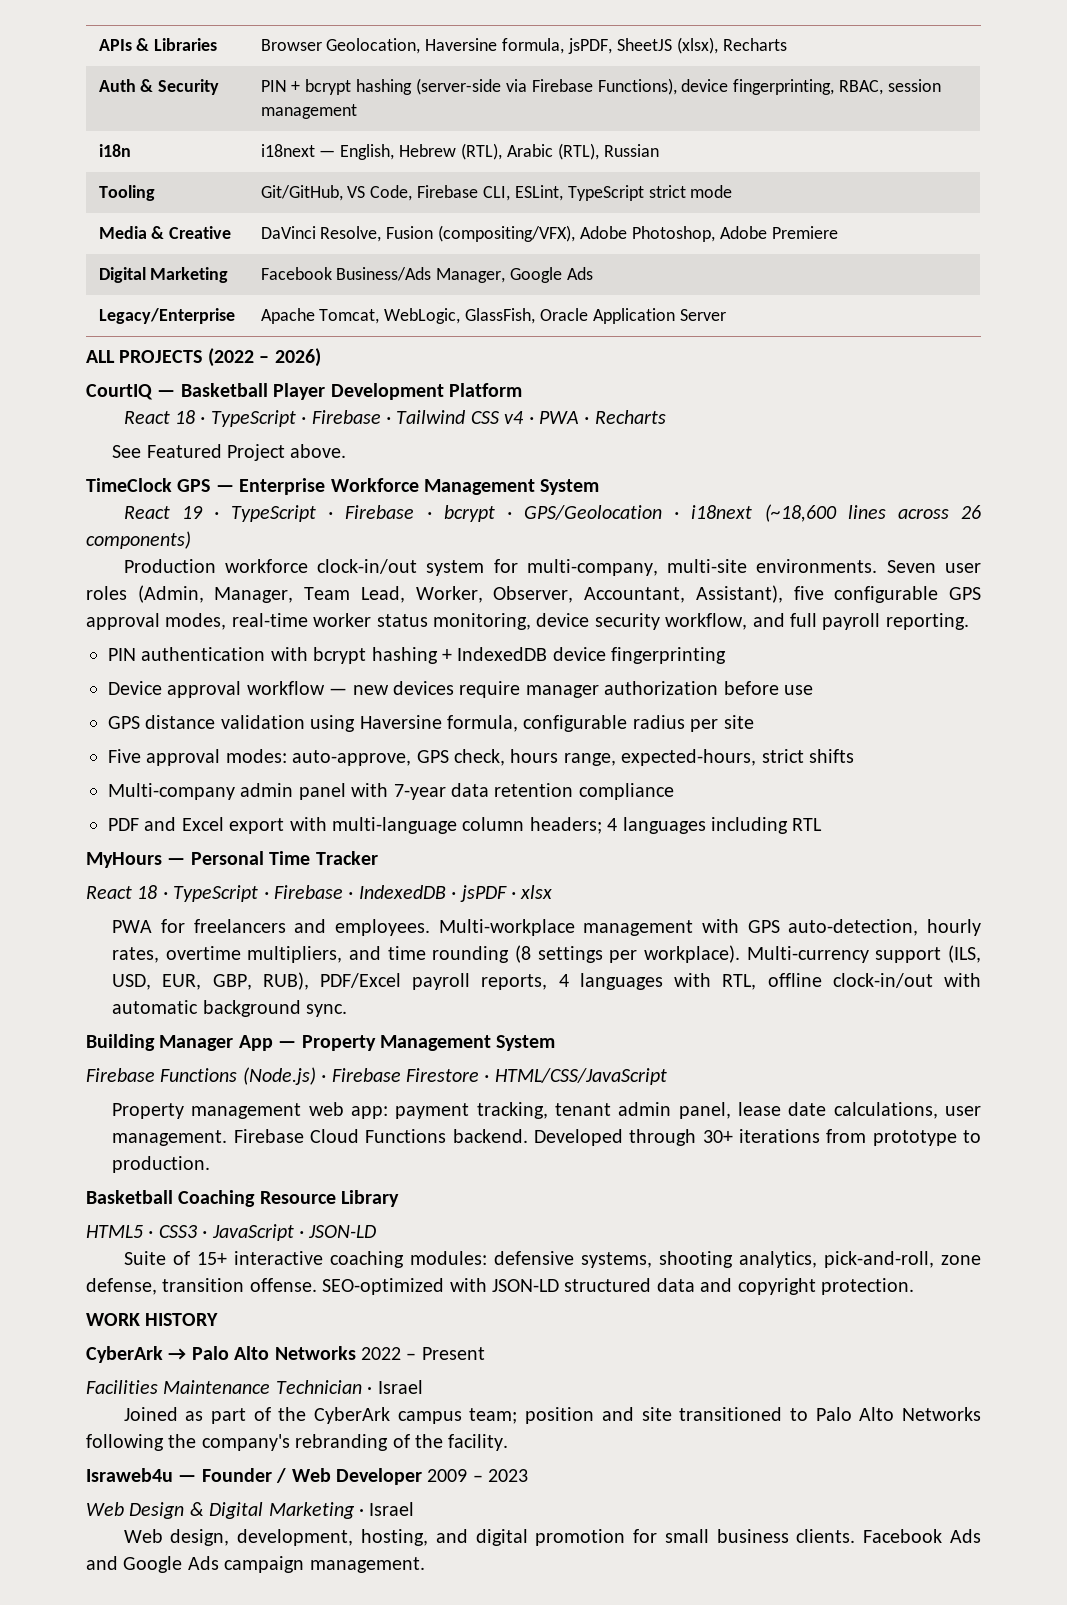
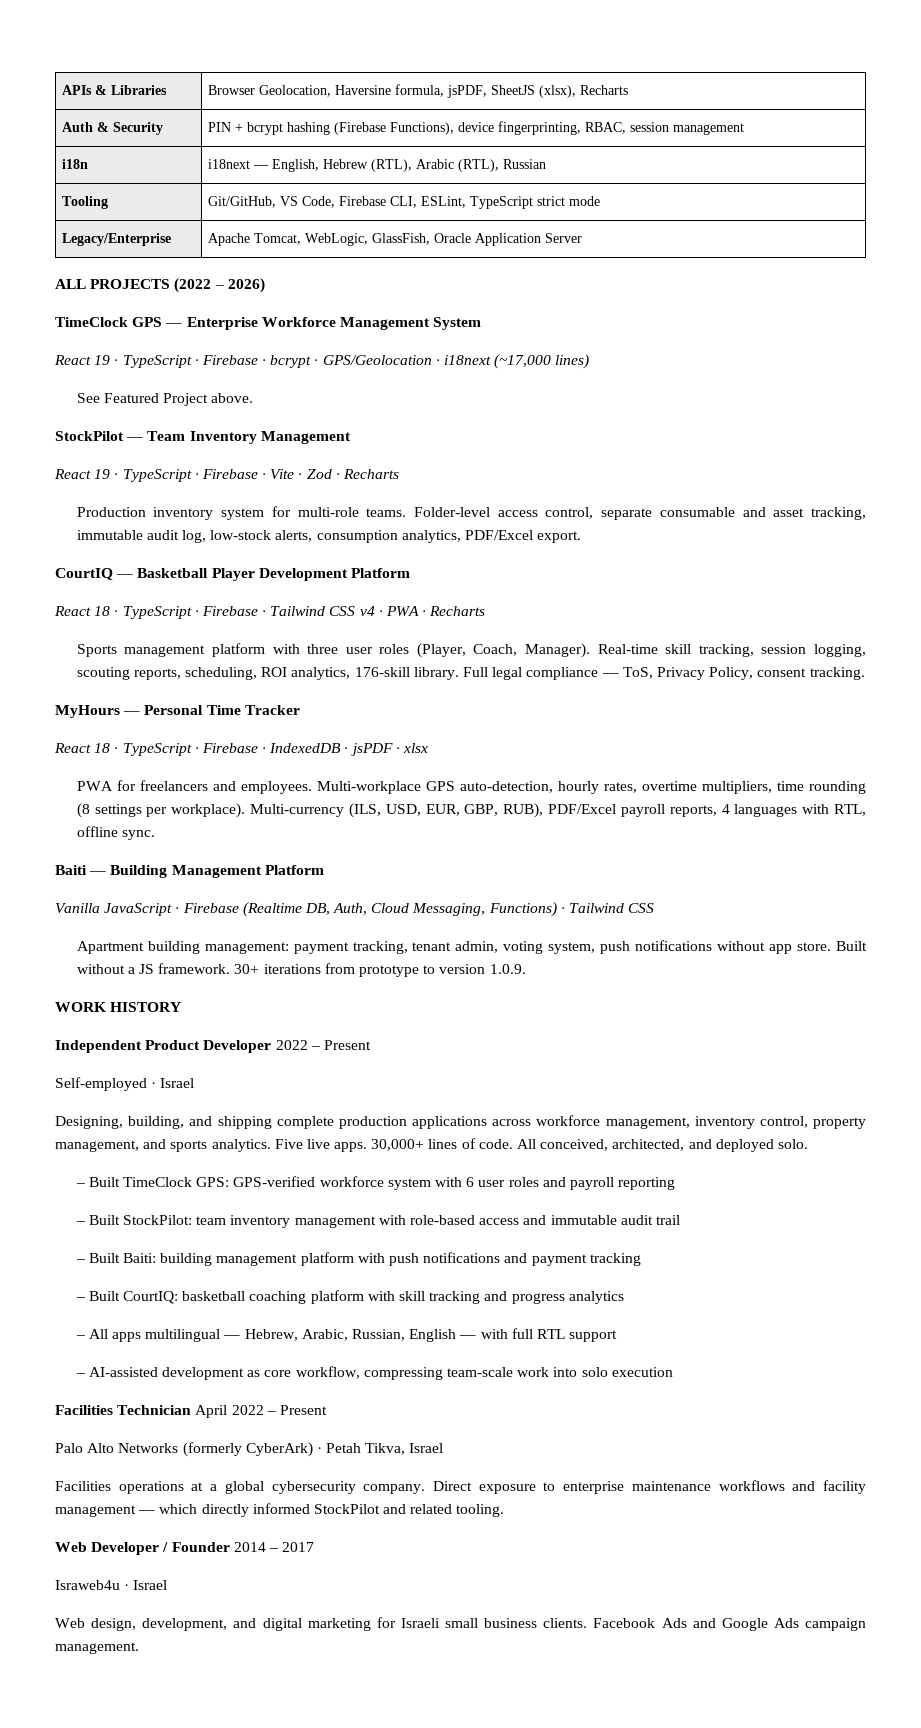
[416,78,593,95] (server-side via Firebase -> [333,122,386,135] (Firebase
[98,226,232,239] [260,225,838,242] [98,267,229,283] [260,267,594,283] // Media & Creative | DaVinci Resolve, Fusion (compositing/VFX), Adobe Photoshop, Adobe Premiere // Digital Marketing | Facebook Business/Ads Manager, Google Ads -> (600, 201) none
(321, 357) none -> [55,317,482,330] [54,354,590,369] [76,393,254,406] [55,431,351,444] [54,469,400,482] [76,506,867,520] [76,530,582,543] // TimeClock GPS — Enterprise Workforce Management System // React 19 · TypeScript · Firebase · bcrypt · GPS/Geolocation · i18next (~17,000 lines) // See Featured Project above. // StockPilot — Team Inventory Management // React 19 · TypeScript · Firebase · Vite · Zod · Recharts // Production inventory system for multi-role teams. Folder-level access control, separate consumable and asset tracking, immutable audit log, low-stock alerts, consumption analytics, PDF/Excel export.
[112,444,347,461] [86,478,600,495] [123,504,981,522] [86,531,191,549] [123,559,982,576] [86,585,982,603] [86,613,969,630] [108,647,727,664] [108,681,813,698] [108,715,754,732] [108,749,854,766] [108,783,674,800] [108,817,823,834] See Featured Project above. // TimeClock GPS — Enterprise Workforce Management System // React 19 · TypeScript · Firebase · bcrypt · GPS/Geolocation · i18next (~18,600 lines across 26 components) // Production workforce clock-in/out system for multi-company, multi-site environments. Seven user roles (Admin, Manager, Team Lead, Worker, Observer, Accountant, Assistant), five configurable GPS approval modes, real-time worker status monitoring, device security workflow, and full payroll reporting. // PIN authentication with bcrypt hashing + IndexedDB device fingerprinting // Device approval workflow — new devices require manager authorization before use // GPS distance validation using Haversine formula, configurable radius per site // Five approval modes: auto-approve, GPS check, hours range, expected-hours, strict shifts // Multi-company admin panel with 7-year data retention compliance // PDF and Excel export with multi-language column headers; 4 languages including RTL -> [76,643,867,658] [76,667,865,680] Sports management platform with three user roles (Player, Coach, Manager). Real-time skill tracking, session logging, scouting reports, scheduling, ROI analytics, 176-skill library. Full legal compliance — ToS, Privacy Policy, consent tracking.
[583,919,739,936] management with -> (421, 787) none
[349,946,382,960] and -> (772, 787) none
[875,947,942,963] support -> (345, 810) none
[832,973,982,988] [112,1000,347,1017] [86,1034,556,1051] [86,1067,667,1085] [112,1102,981,1119] [112,1129,697,1146] clock-in/out with automatic background sync. // Building Manager App — Property Management System // Firebase Functions (Node.js) · Firebase Firestore · HTML/CSS/JavaScript // Property management web app: payment tracking, tenant admin panel, lease date calculations, user management. Firebase Cloud Functions backend. Developed through -> [121,830,155,840] [55,865,324,878] [55,902,655,917] [76,940,867,954] [76,963,231,974] sync. // Baiti — Building Management Platform // Vanilla JavaScript · Firebase (Realtime DB, Auth, Cloud Messaging, Functions) · Tailwind CSS // Apartment building management: payment tracking, tenant admin, voting system, push notifications without app store. Built without a JS framework.
[112,1156,211,1173] [86,1190,400,1207] [86,1224,377,1241] [123,1251,982,1268] [86,1278,914,1295] [86,1313,219,1326] [86,1346,485,1363] [86,1380,423,1394] [123,1407,981,1424] [86,1434,509,1451] [86,1468,529,1485] [86,1502,355,1519] production. // Basketball Coaching Resource Library // HTML5 · CSS3 · JavaScript · JSON-LD // Suite of 15+ interactive coaching modules: defensive systems, shooting analytics, pick-and-roll, zone defense, transition offense. SEO-optimized with JSON-LD structured data and copyright protection. // WORK HISTORY // CyberArk → Palo Alto Networks 2022 – Present // Facilities Maintenance Technician · Israel // Joined as part of the CyberArk campus team; position and site transitioned to Palo Alto Networks following the company's rebranding of the facility. // Israweb4u — Founder / Web Developer 2009 – 2023 // Web Design & Digital Marketing -> [439,964,526,974] [55,1002,182,1012] [55,1040,371,1053] [55,1077,195,1091] [55,1115,866,1129] [55,1138,808,1152] [75,1176,676,1190] [75,1215,680,1228] [75,1252,641,1266] [75,1290,624,1304] [75,1328,618,1342] [75,1366,673,1380] [55,1405,327,1418] [55,1442,444,1457] [55,1480,866,1494] [55,1503,505,1517] [55,1542,315,1555] [55,1580,120,1590] version 1.0.9. // WORK HISTORY // Independent Product Developer 2022 – Present // Self-employed · Israel // Designing, building, and shipping complete production applications across workforce management, inventory control, property management, and sports analytics. Five live apps. 30,000+ lines of code. All conceived, architected, and deployed solo. // – Built TimeClock GPS: GPS-verified workforce system with 6 user roles and payroll reporting // – Built StockPilot: team inventory management with role-based access and immutable audit trail // – Built Baiti: building management platform with push notifications and payment tracking // – Built CourtIQ: basketball coaching platform with skill tracking and progress analytics // – All apps multilingual — Hebrew, Arabic, Russian, English — with full RTL support // – AI-assisted development as core workflow, compressing team-scale work into solo execution // Facilities Technician April 2022 – Present // Palo Alto Networks (formerly CyberArk) · Petah Tikva, Israel // Facilities operations at a global cybersecurity company. Direct exposure to enterprise maintenance workflows and facility management — which directly informed StockPilot and related tooling. // Web Developer / Founder 2014 – 2017 // Israweb4u
[360,1529,428,1546] hosting, -> (228, 1624) none
[535,1529,658,1546] promotion for -> [307,1617,440,1631] marketing for Israeli

